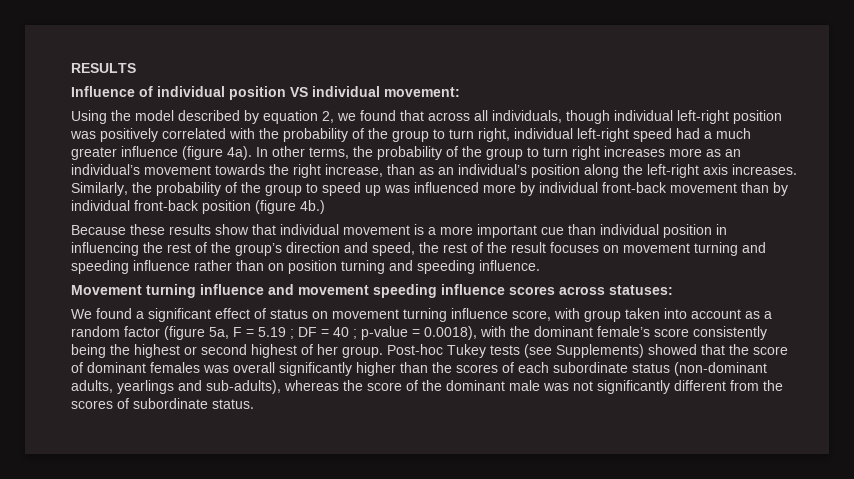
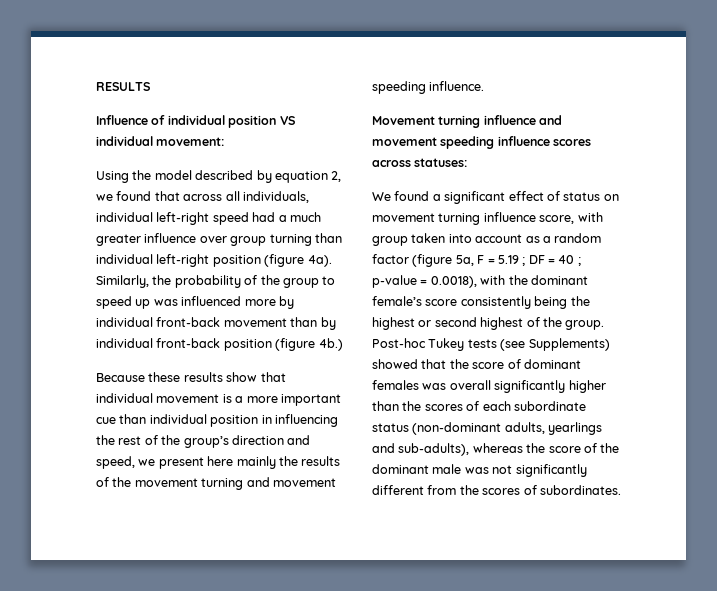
[566,110,782,124] [70,128,510,142] though individual left-right position was positively correlated with the probability of the group to turn right, -> (309, 197) none
[182,146,741,160] [71,164,797,178] (figure 4a). In other terms, the probability of the group to turn right increases more as an individual’s movement towards the right increase, than as an individual’s position along the left-right axis increases. -> [199,233,342,246] [96,254,332,267] over group turning than individual left-right position (figure 4a).
[419,242,766,256] [71,260,413,274] the rest of the result focuses on movement turning and speeding influence rather than on position turning and -> [138,456,341,469] [96,477,336,490] we present here mainly the results of the movement turning and movement
[317,344,338,355] her -> [542,317,562,327] the
[133,398,254,409] subordinate status. -> [539,485,621,495] subordinates.

